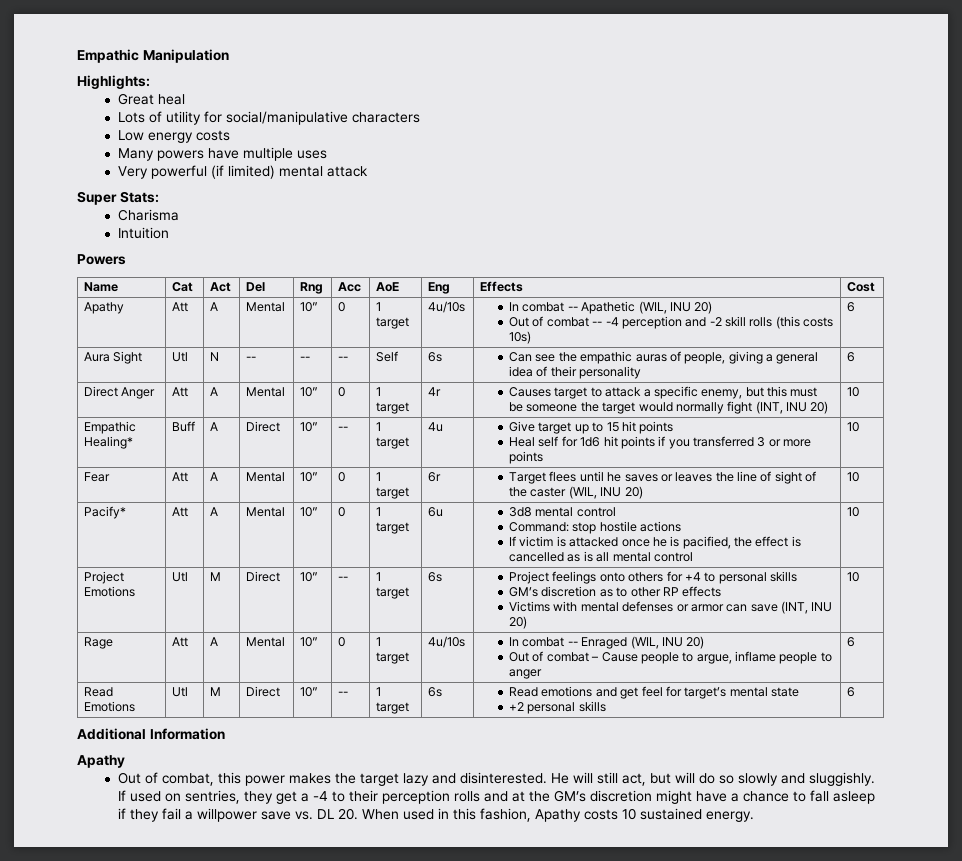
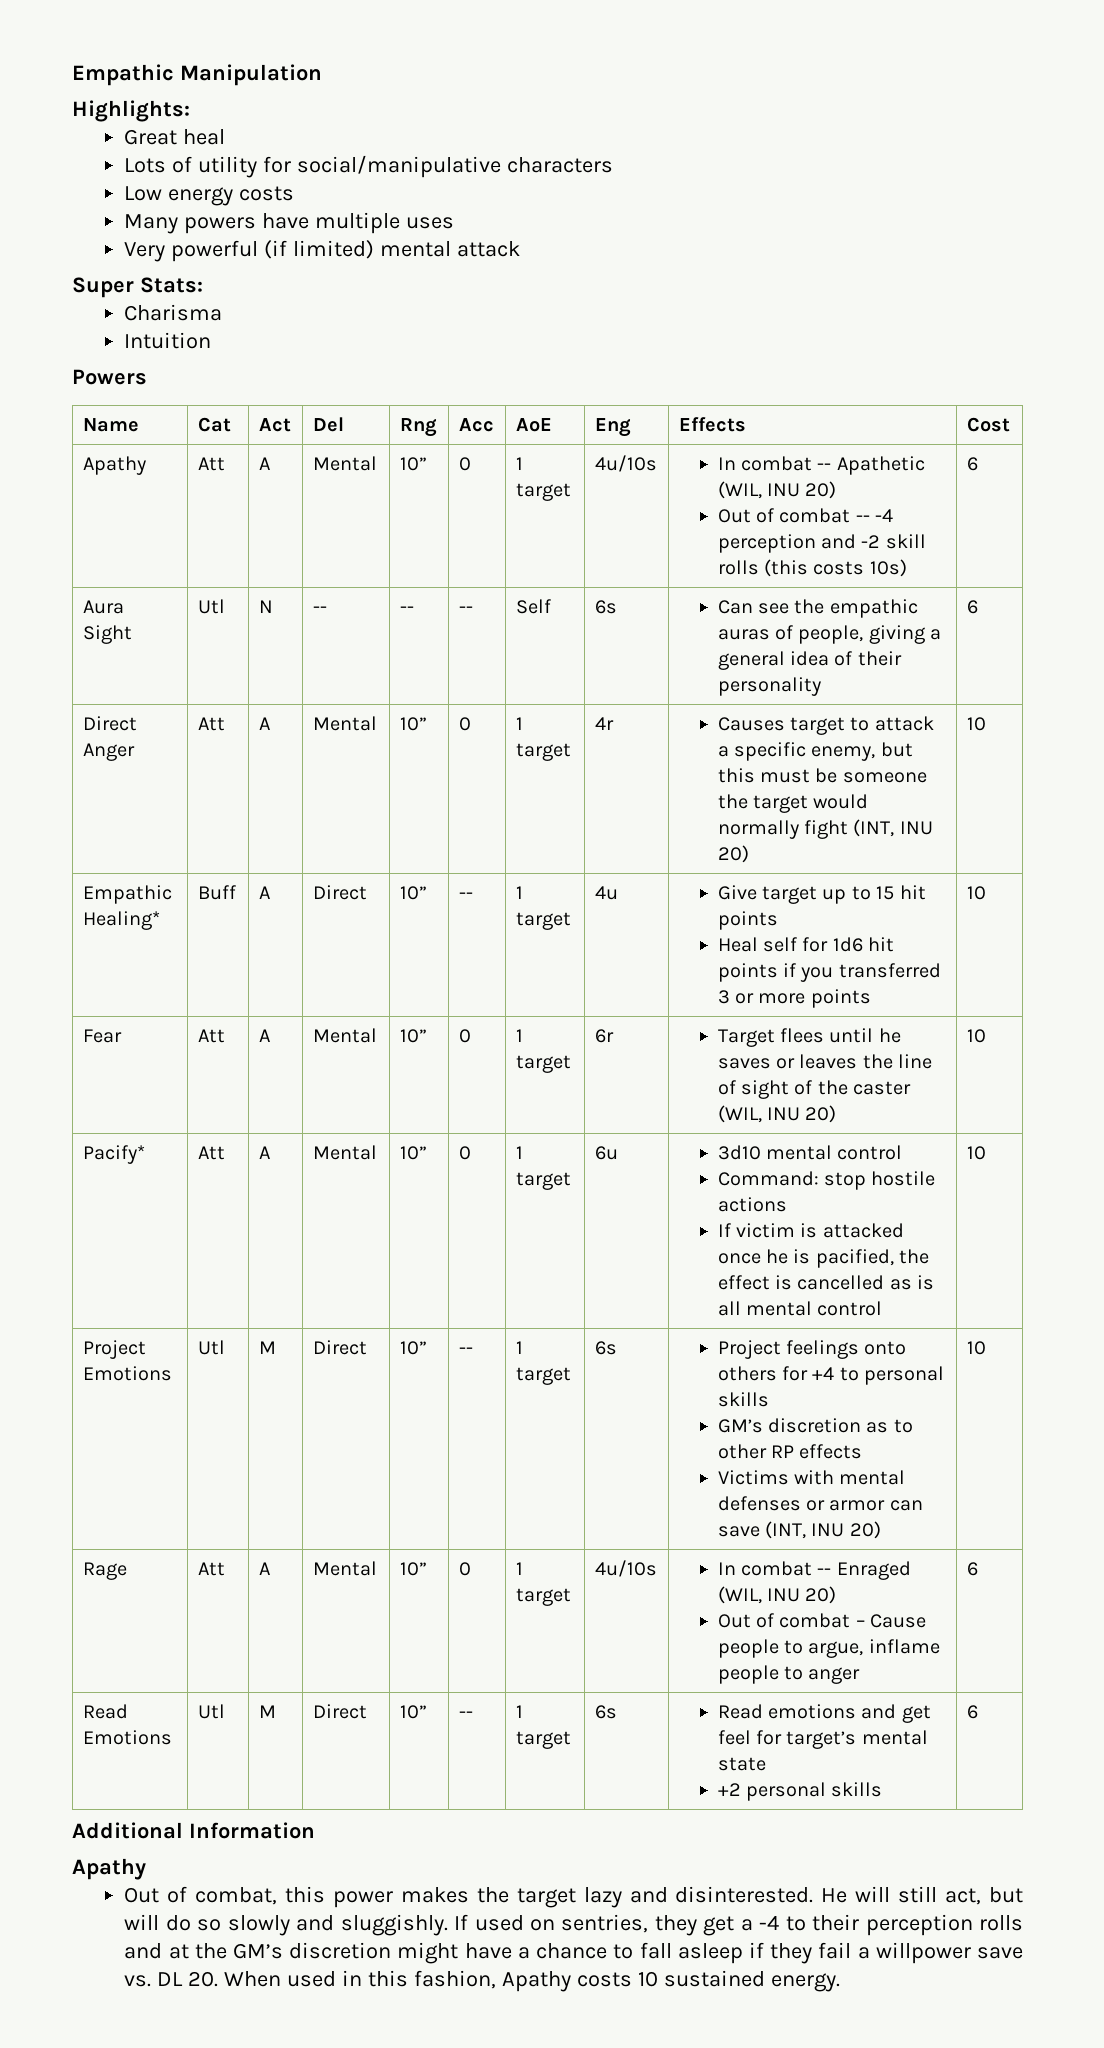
[509,507,533,517] 3d8 -> [717,1145,761,1160] 3d10

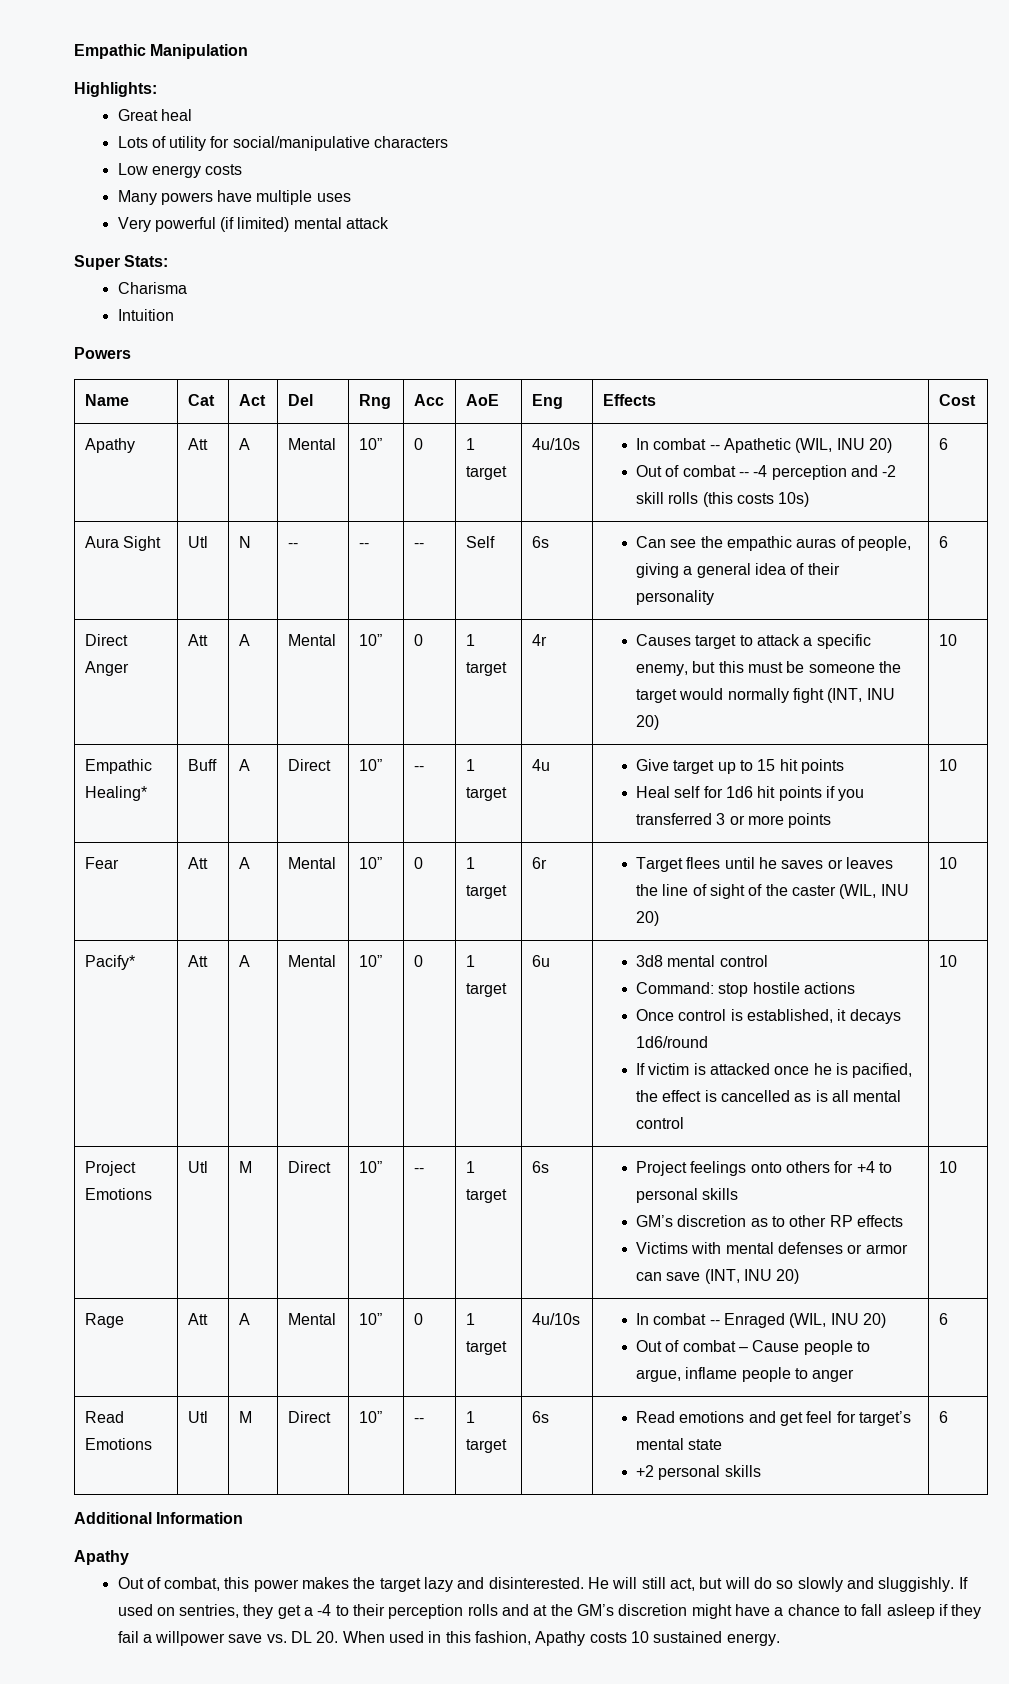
[717,1145,761,1160] 3d10 -> [636,955,664,967] 3d8
(787, 1204) none -> [636,1009,901,1024] [636,1036,709,1048] // Once control is established, it decays 1d6/round

